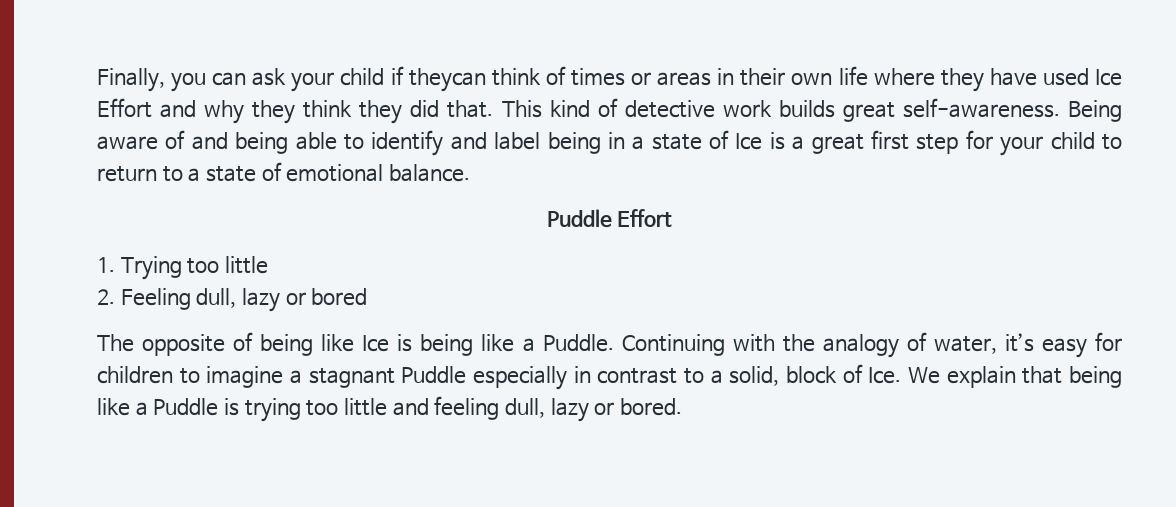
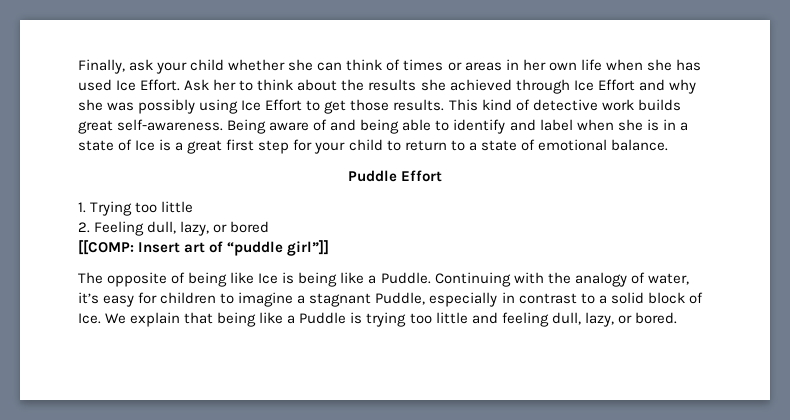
[171,72,247,92] you can -> (125, 66) none
[390,66,486,92] if theycan -> [228,59,343,71] whether she can
[740,68,786,86] their -> [522,59,546,71] her
[873,68,1123,92] [97,98,494,124] where they have used Ice Effort and why they think they did that. -> [605,59,701,71] [78,79,696,94] [78,99,445,114] when she has used Ice Effort. Ask her to think about the results she achieved through Ice Effort and why she was possibly using Ice Effort to get those results.
[547,132,601,154] being -> [576,119,659,131] when she is
[242,288,281,312] lazy -> [180,221,210,236] lazy,
(368, 297) none -> [78,240,330,256] // [[COMP: Insert art of “puddle girl”]]
[401,366,467,384] Puddle -> [375,292,426,305] Puddle,
[729,366,780,386] solid, -> [610,292,644,304] solid
[550,398,589,422] lazy -> [584,312,614,327] lazy,

